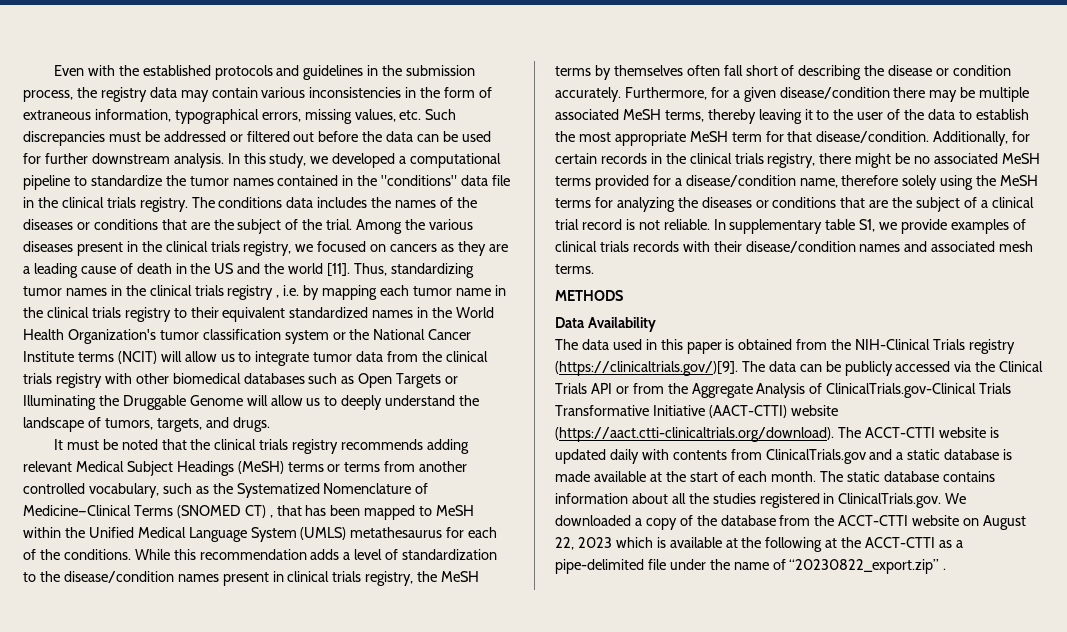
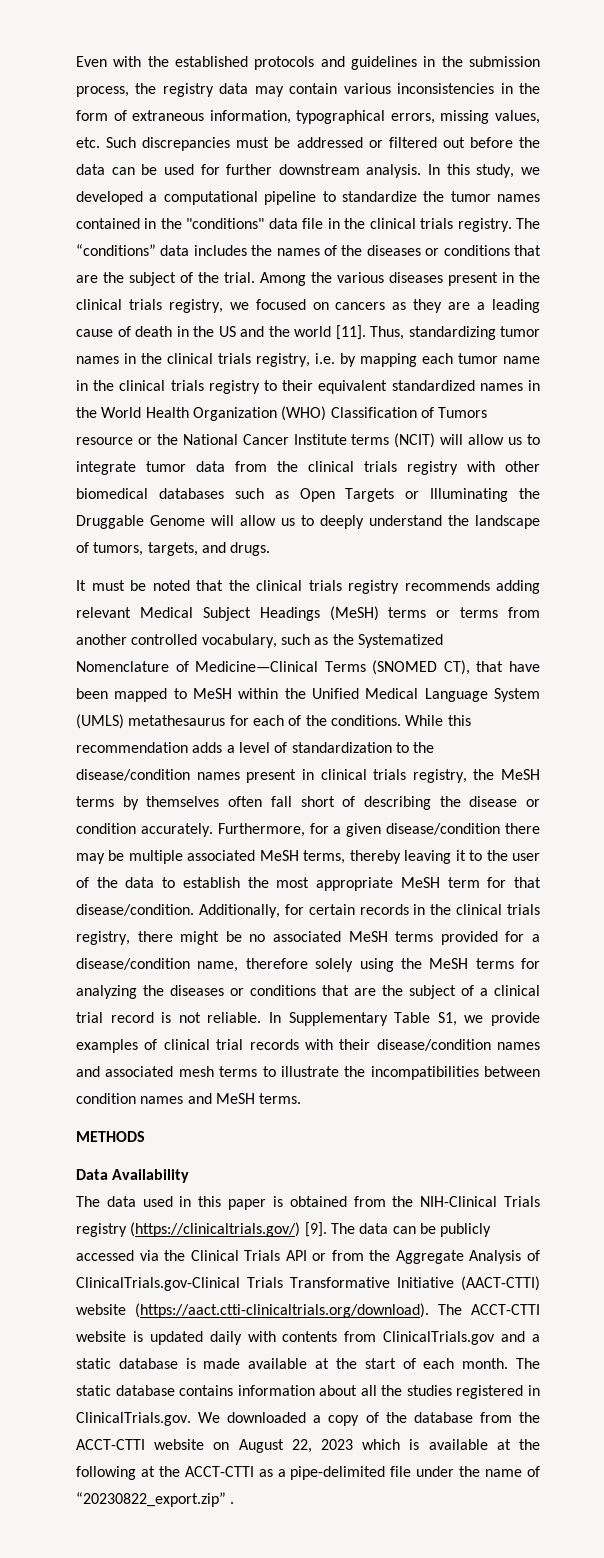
[218,197,283,208] conditions -> [76,244,156,256] “conditions”
[227,285,280,300] registry , -> [256,353,310,367] registry,
[67,329,329,344] Organization's tumor classification system -> [192,406,488,421] [76,437,133,445] Organization (WHO) Classification of Tumors resource
[244,505,327,518] CT) , that has -> [443,660,540,675] CT), that have
[729,219,856,234] supplementary table -> [288,1012,431,1026] Supplementary Table
[599,241,629,252] trials -> [216,1039,244,1050] trial
(1034, 246) none -> [219,1066,540,1080] [76,1093,255,1104] terms to illustrate the incompatibilities between condition names and MeSH
[555,361,738,376] (https://clinicaltrials.gov/)[9]. -> [130,1222,327,1237] (https://clinicaltrials.gov/) [9].

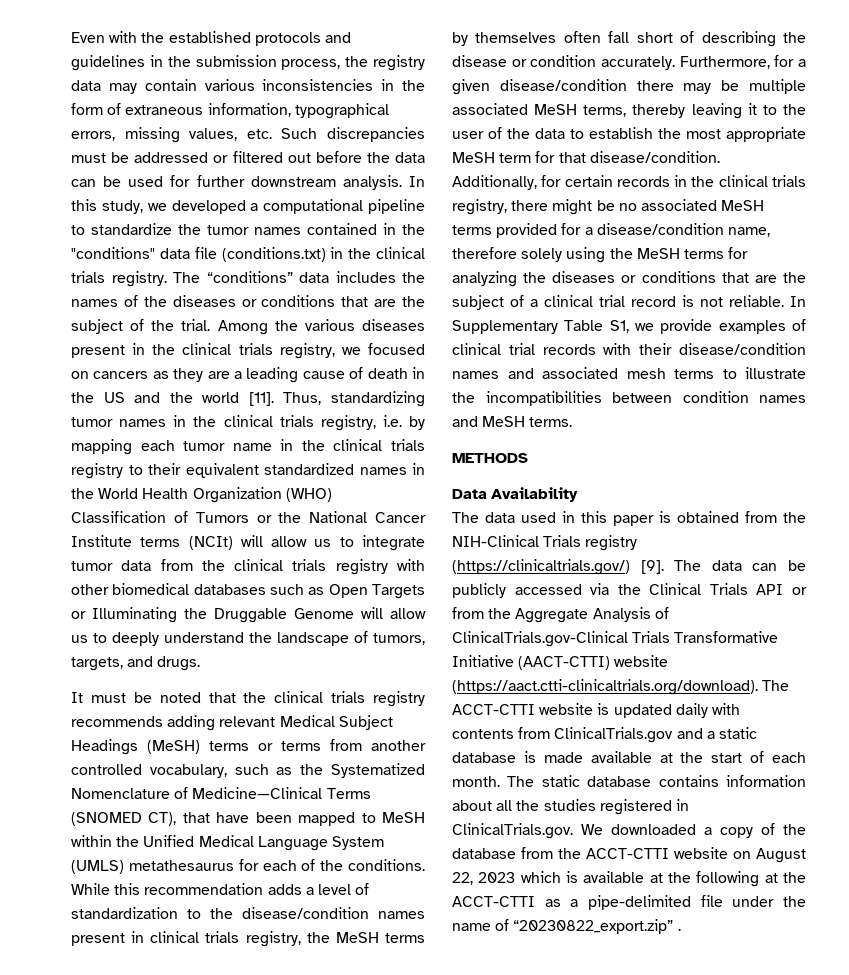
(324, 223) none -> [221,247,326,262] (conditions.txt)
[76,437,133,445] resource -> (249, 517) none
[394,433,436,448] (NCIT) -> [188,536,233,550] (NCIt)

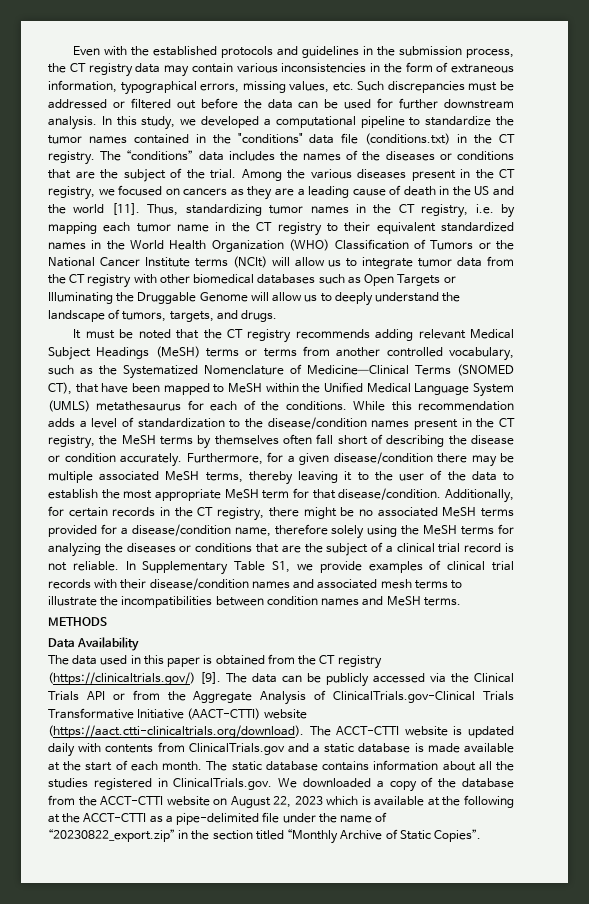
(369, 61) none -> [69,63,86,72] CT
[375,247,425,259] [71,271,105,283] clinical trials -> [499,134,516,143] CT
[182,343,273,355] clinical trials -> [499,169,515,178] CT
[223,415,314,427] clinical trials -> [398,204,415,213] CT
[333,439,425,451] clinical trials -> [256,222,273,231] CT
[234,559,327,571] clinical trials -> [69,274,86,283] CT
[274,691,366,703] clinical trials -> [226,329,243,338] CT
[150,931,240,943] clinical trials -> [476,418,515,428] the CT
[718,175,806,187] clinical trials -> [197,507,214,516] CT
[452,535,582,547] NIH-Clinical Trials -> [319,655,336,664] CT
[677,928,681,931] . -> [178,829,482,844] in the section titled “Monthly Archive of Static Copies”.

